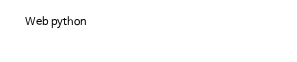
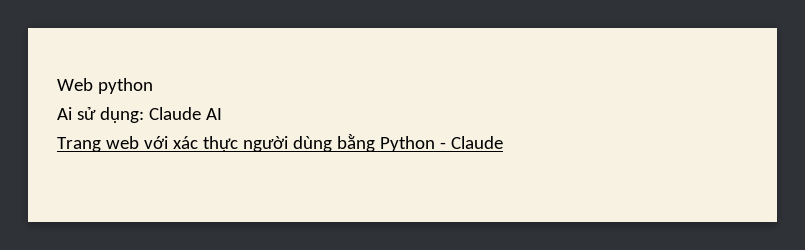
(87, 22) none -> [57,107,222,123] [57,134,503,152] // Ai sử dụng: Claude AI // Trang web với xác thực người dùng bằng Python - Claude

